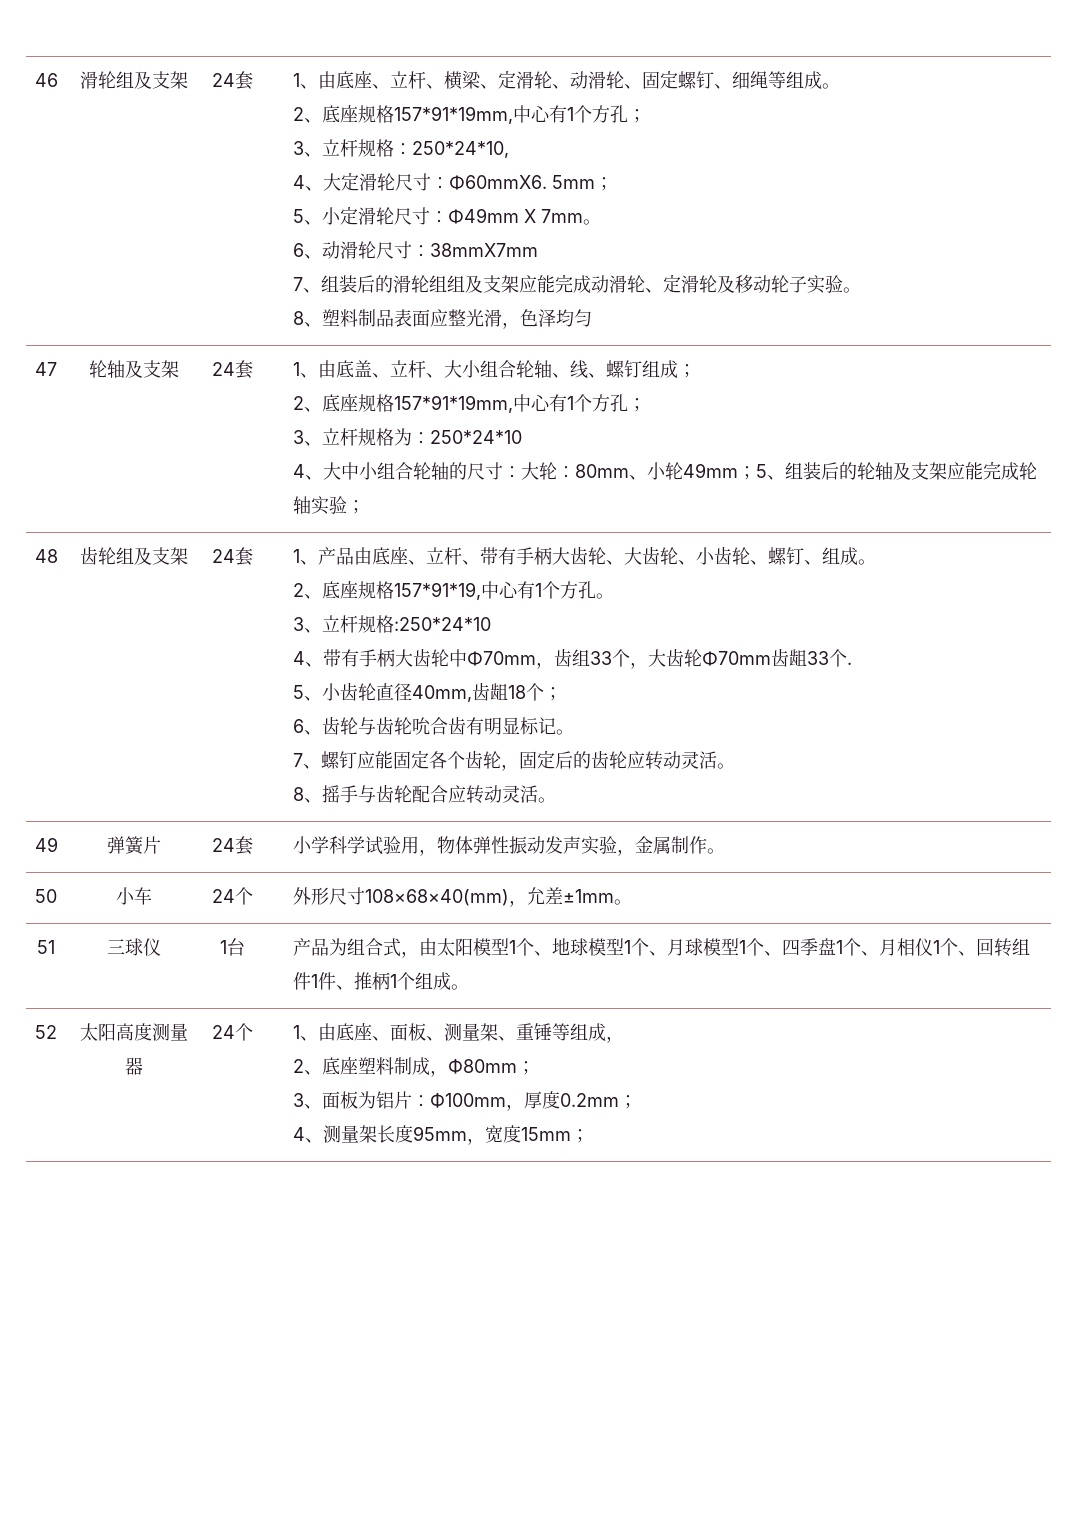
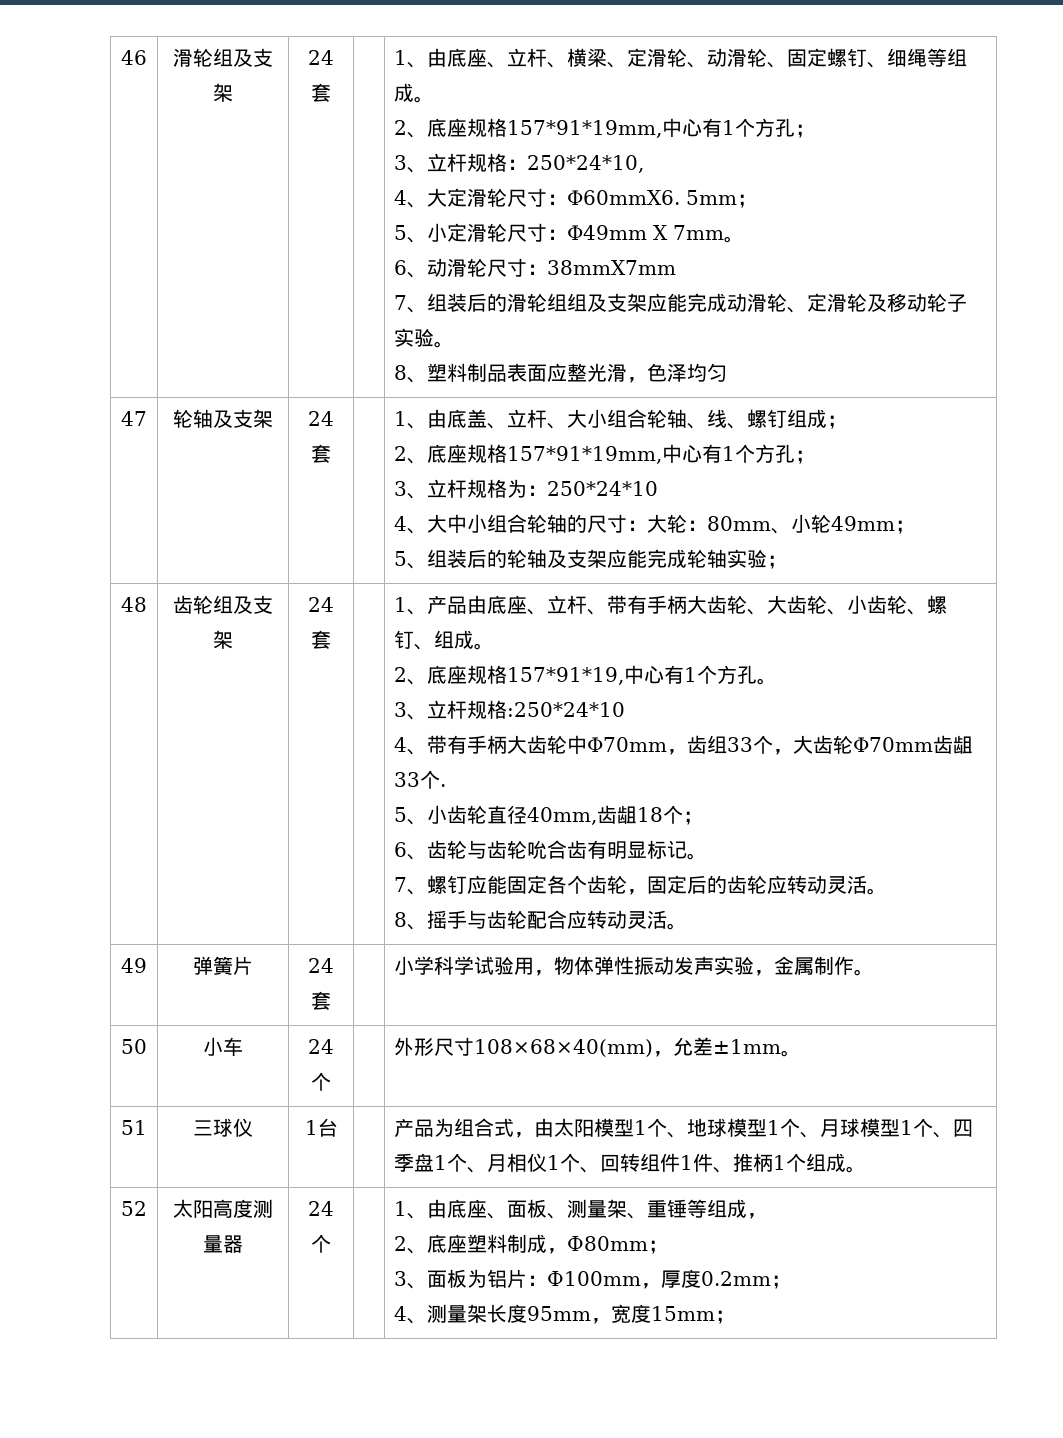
(756, 473) none -> (916, 527) //

